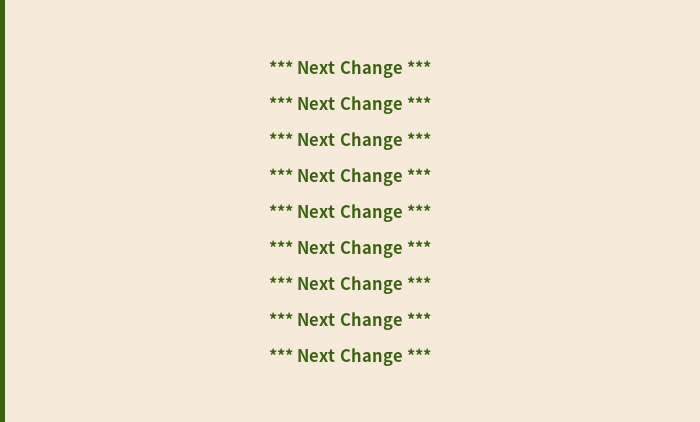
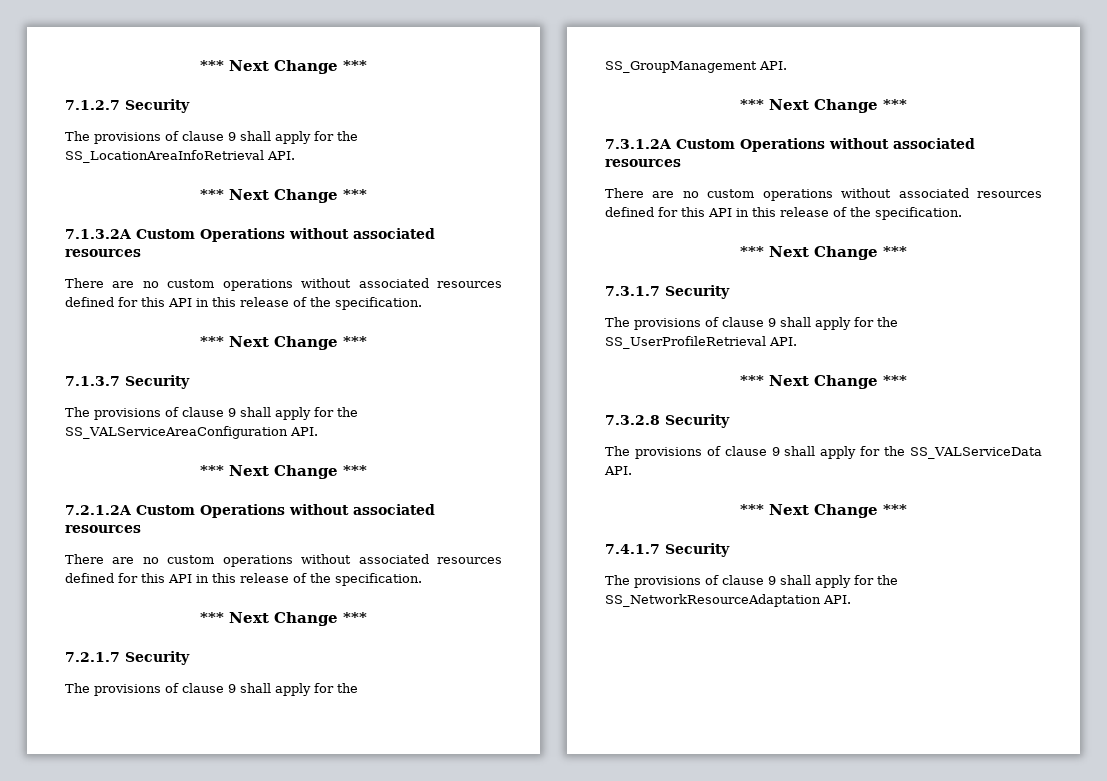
[268,60,432,78] [268,96,432,114] [268,132,432,150] [268,168,432,186] [268,204,432,222] [268,240,432,258] [268,276,432,294] [268,312,432,330] [268,348,432,366] *** Next Change *** // *** Next Change *** // *** Next Change *** // *** Next Change *** // *** Next Change *** // *** Next Change *** // *** Next Change *** // *** Next Change *** // *** Next Change *** -> [200,60,367,74] [65,99,190,113] [65,131,358,144] [65,150,295,163] [200,189,367,203] [65,228,435,242] [65,249,141,257] [65,278,502,291] [65,297,422,310] [200,336,367,350] [65,375,190,389] [65,407,358,420] [65,426,318,439] [200,465,367,479] [65,504,435,518] [65,525,141,533] [65,554,502,567] [65,573,422,586] [200,612,367,626] [65,651,190,665] [65,683,358,696] [605,61,787,73] [740,99,907,113] [605,138,975,152] [605,159,681,167] [605,188,1042,201] [605,207,962,220] [740,246,907,260] [605,285,730,299] [605,317,898,330] [605,336,797,349] [740,375,907,389] [605,414,730,428] [605,446,1042,459] [604,466,632,475] [740,504,907,518] [605,543,730,557] [605,575,898,588] [605,594,851,607] *** Next Change *** // 7.1.2.7 Security // The provisions of clause 9 shall apply for the SS_LocationAreaInfoRetrieval API. // *** Next Change *** // 7.1.3.2A Custom Operations without associated resources // There are no custom operations without associated resources defined for this API in this release of the specification. // *** Next Change *** // 7.1.3.7 Security // The provisions of clause 9 shall apply for the SS_VALServiceAreaConfiguration API. // *** Next Change *** // 7.2.1.2A Custom Operations without associated resources // There are no custom operations without associated resources defined for this API in this release of the specification. // *** Next Change *** // 7.2.1.7 Security // The provisions of clause 9 shall apply for the SS_GroupManagement API. // *** Next Change *** // 7.3.1.2A Custom Operations without associated resources // There are no custom operations without associated resources defined for this API in this release of the specification. // *** Next Change *** // 7.3.1.7 Security // The provisions of clause 9 shall apply for the SS_UserProfileRetrieval API. // *** Next Change *** // 7.3.2.8 Security // The provisions of clause 9 shall apply for the SS_VALServiceData API. // *** Next Change *** // 7.4.1.7 Security // The provisions of clause 9 shall apply for the SS_NetworkResourceAdaptation API.

